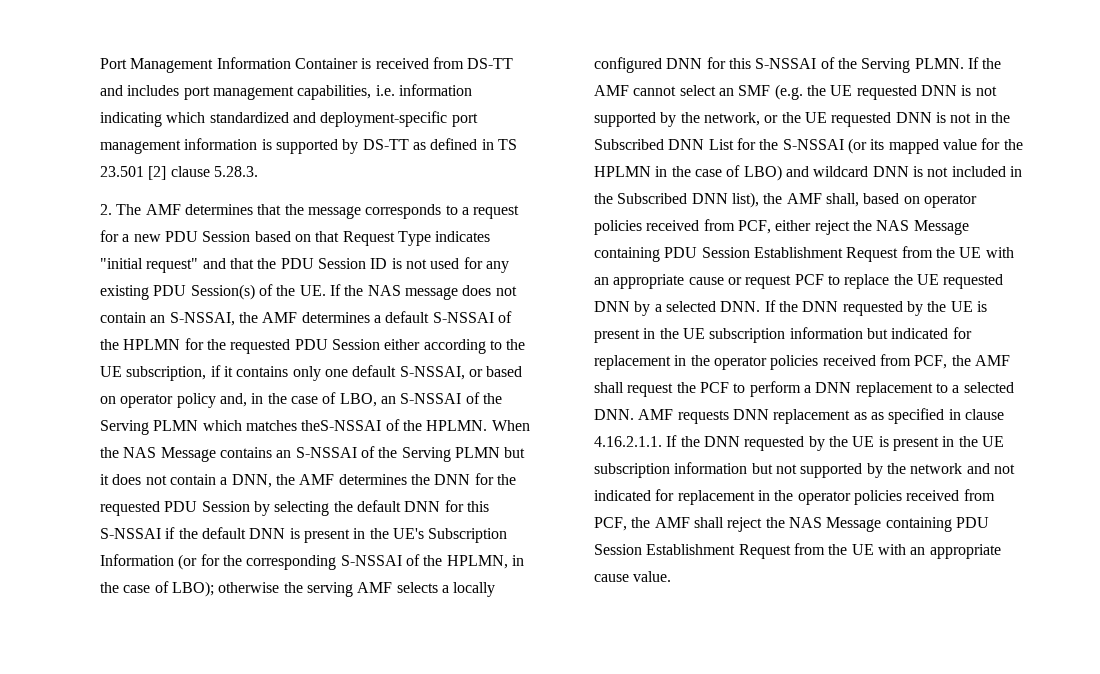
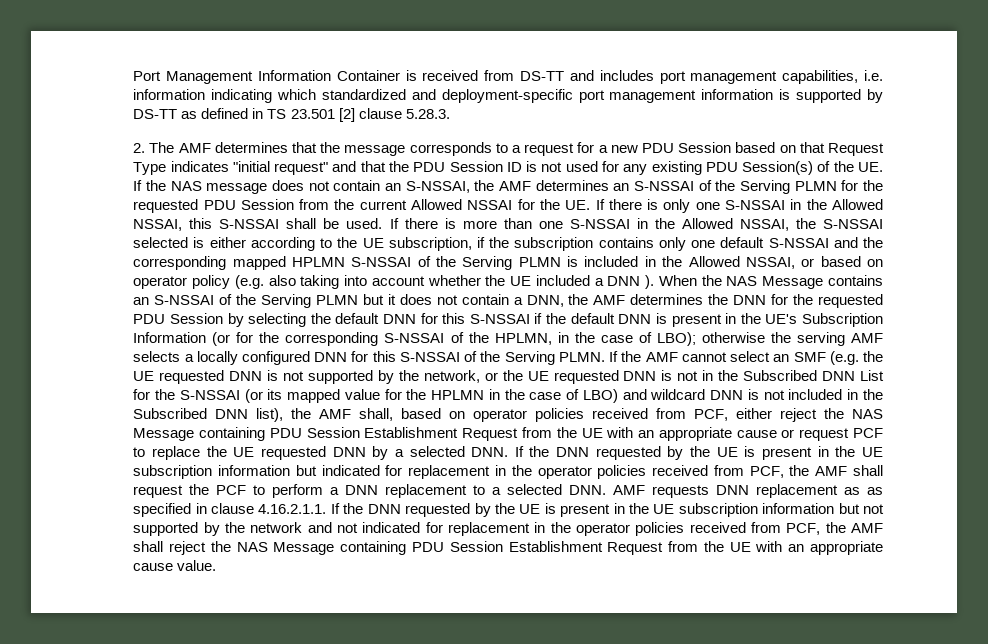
[374,311,512,323] [100,338,381,354] a default S-NSSAI of the HPLMN for the requested PDU Session -> [613,180,883,194] [133,199,884,213] [133,218,884,231] [133,237,205,248] an S-NSSAI of the Serving PLMN for the requested PDU Session from the current Allowed NSSAI for the UE. If there is only one S-NSSAI in the Allowed NSSAI, this S-NSSAI shall be used. If there is more than one S-NSSAI in the Allowed NSSAI, the S-NSSAI selected is
[224,366,234,377] it -> [489,237,594,251] the subscription
[399,366,465,380] S-NSSAI, -> [768,237,884,248] [133,256,795,270] S-NSSAI and the corresponding mapped HPLMN S-NSSAI of the Serving PLMN is included in the Allowed NSSAI,
[220,392,502,407] [100,419,488,435] and, in the case of LBO, an S-NSSAI of the Serving PLMN which matches theS-NSSAI of the HPLMN. -> [234,275,655,289] (e.g. also taking into account whether the UE included a DNN ).

